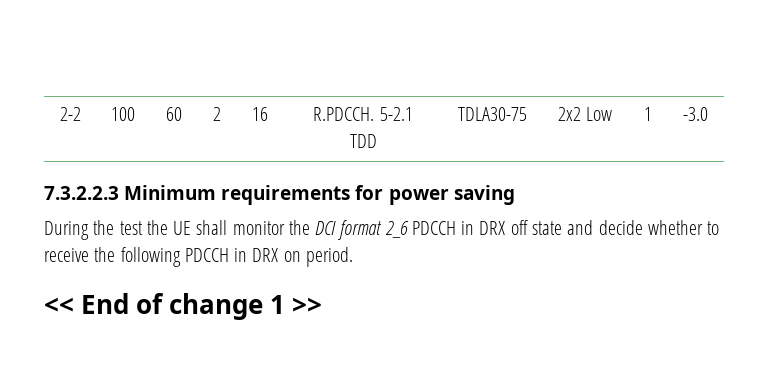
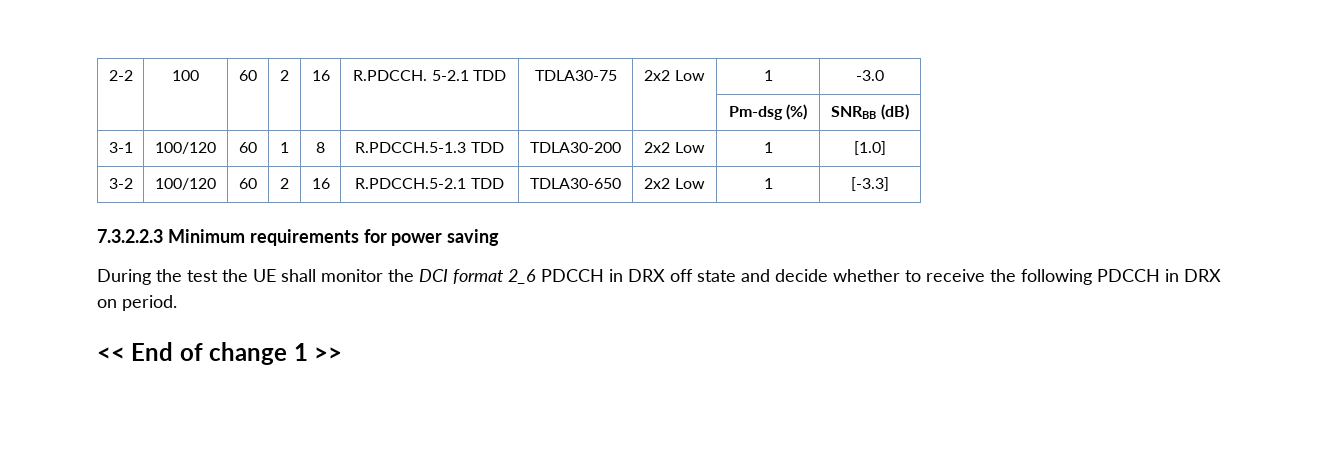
(708, 114) none -> [728,104,808,120] [831,104,909,120] [108,142,133,153] [155,142,216,154] [239,142,257,153] [280,142,289,153] [316,142,325,153] [355,142,504,153] [530,142,621,153] [644,142,705,153] [763,142,773,153] [854,141,886,155] [108,178,133,189] [155,178,216,190] [239,178,257,189] [280,178,289,189] [311,178,330,189] [355,178,504,189] [530,178,621,189] [644,178,705,189] [763,178,773,189] [851,177,889,191] // | | | | | | | | Pm-dsg (%) | SNRBB (dB) // 3-1 | 100/120 | 60 | 1 | 8 | R.PDCCH.5-1.3 TDD | TDLA30-200 | 2x2 Low | 1 | [1.0] // 3-2 | 100/120 | 60 | 2 | 16 | R.PDCCH.5-2.1 TDD | TDLA30-650 | 2x2 Low | 1 | [-3.3]

